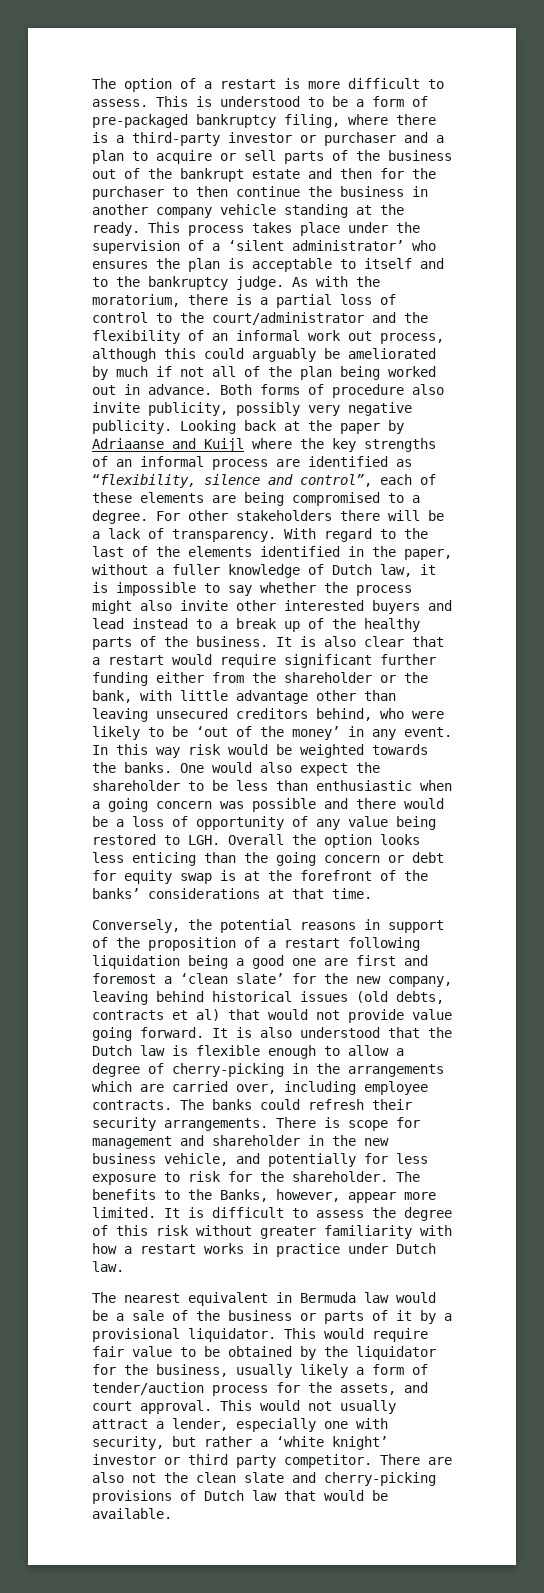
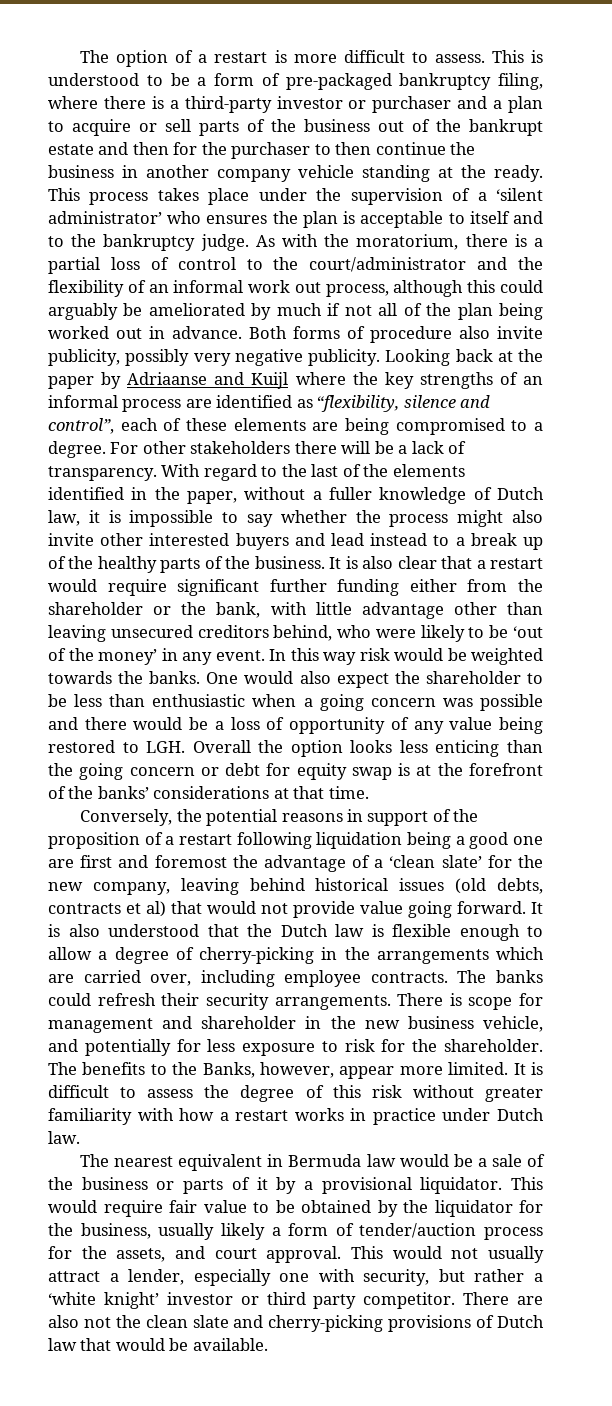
(156, 978) none -> [232,855,371,872] the advantage of

